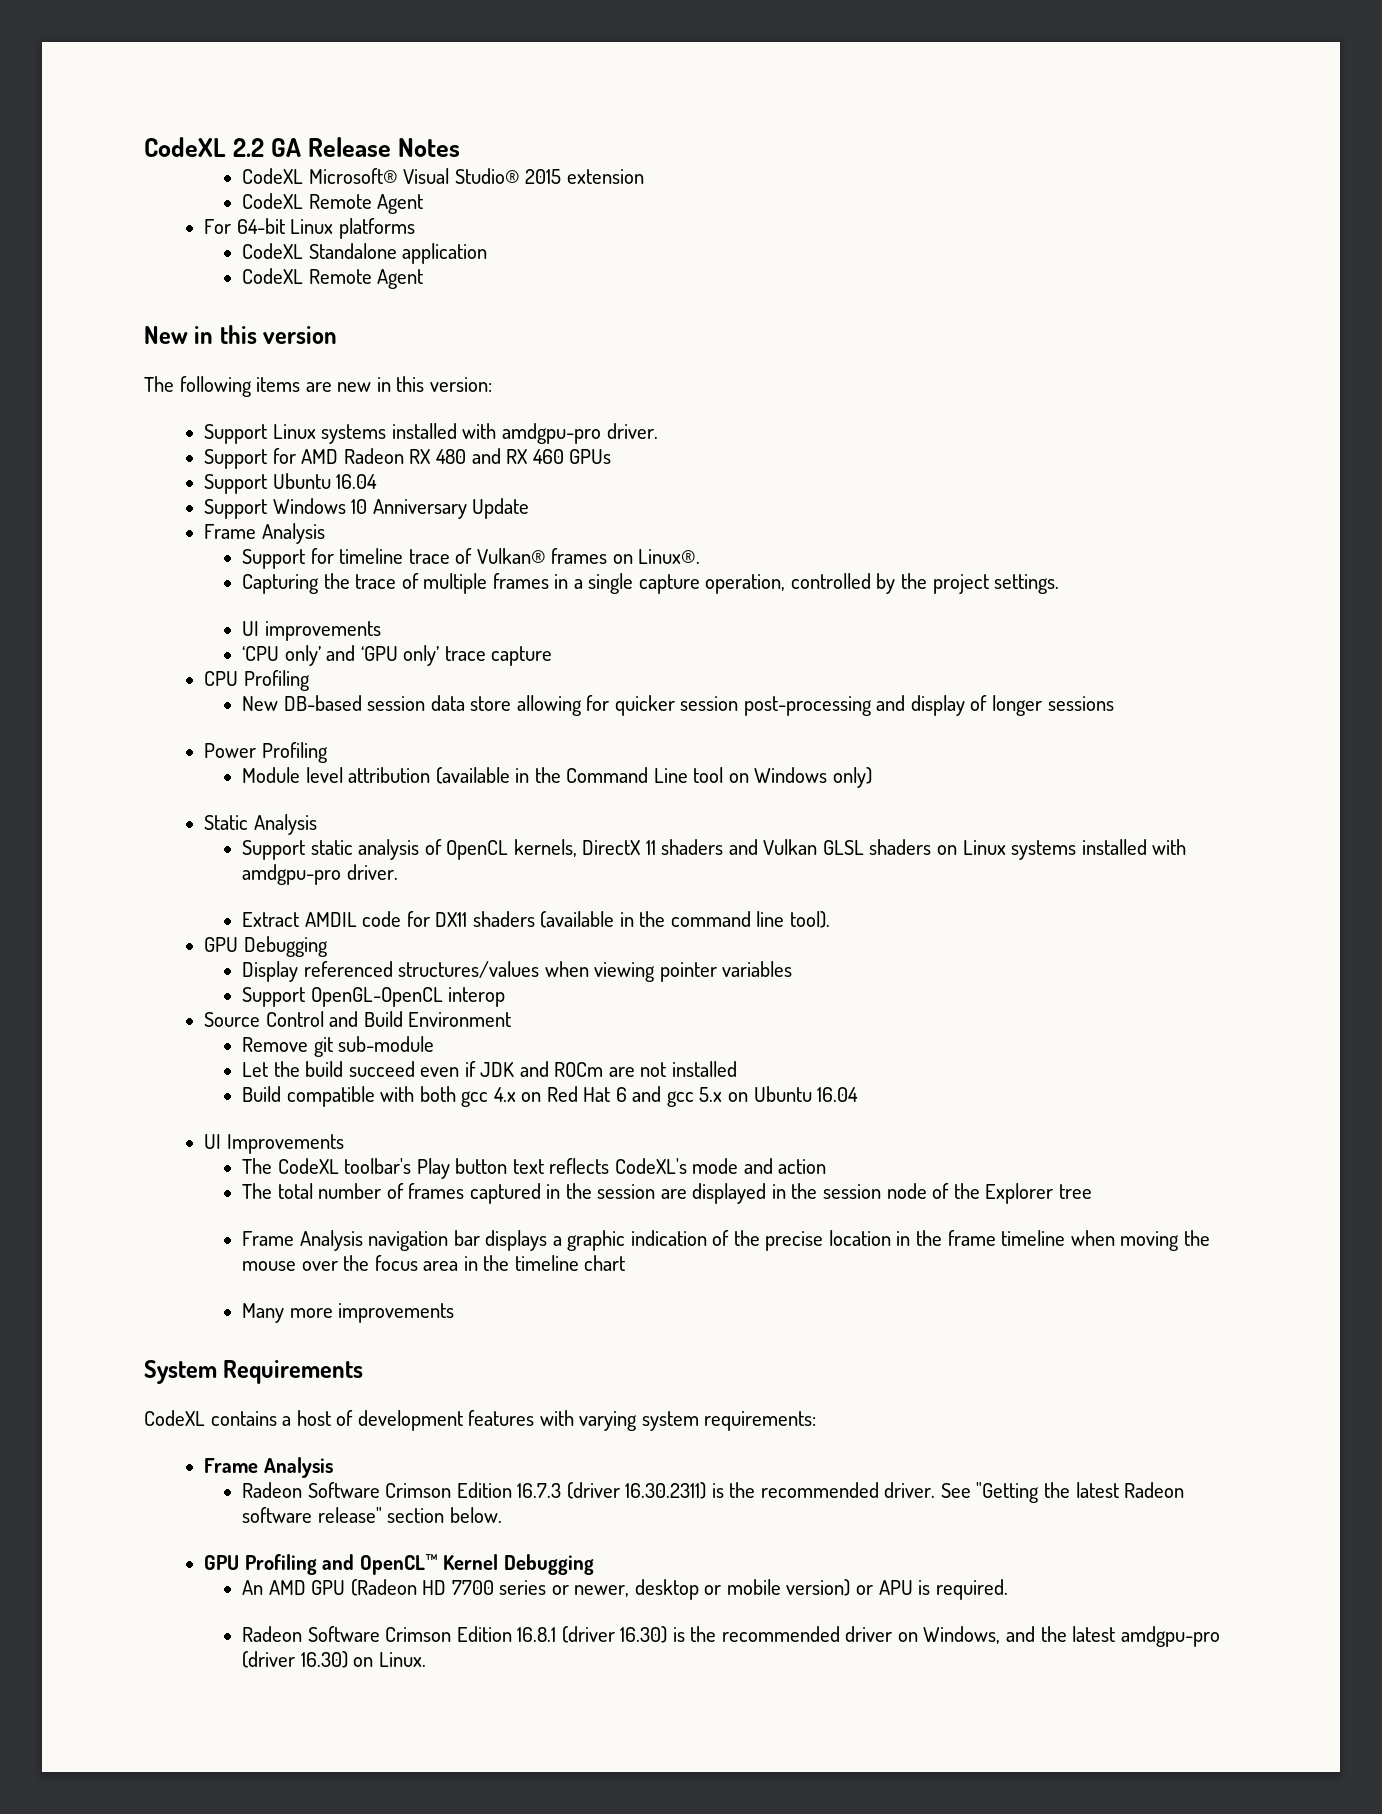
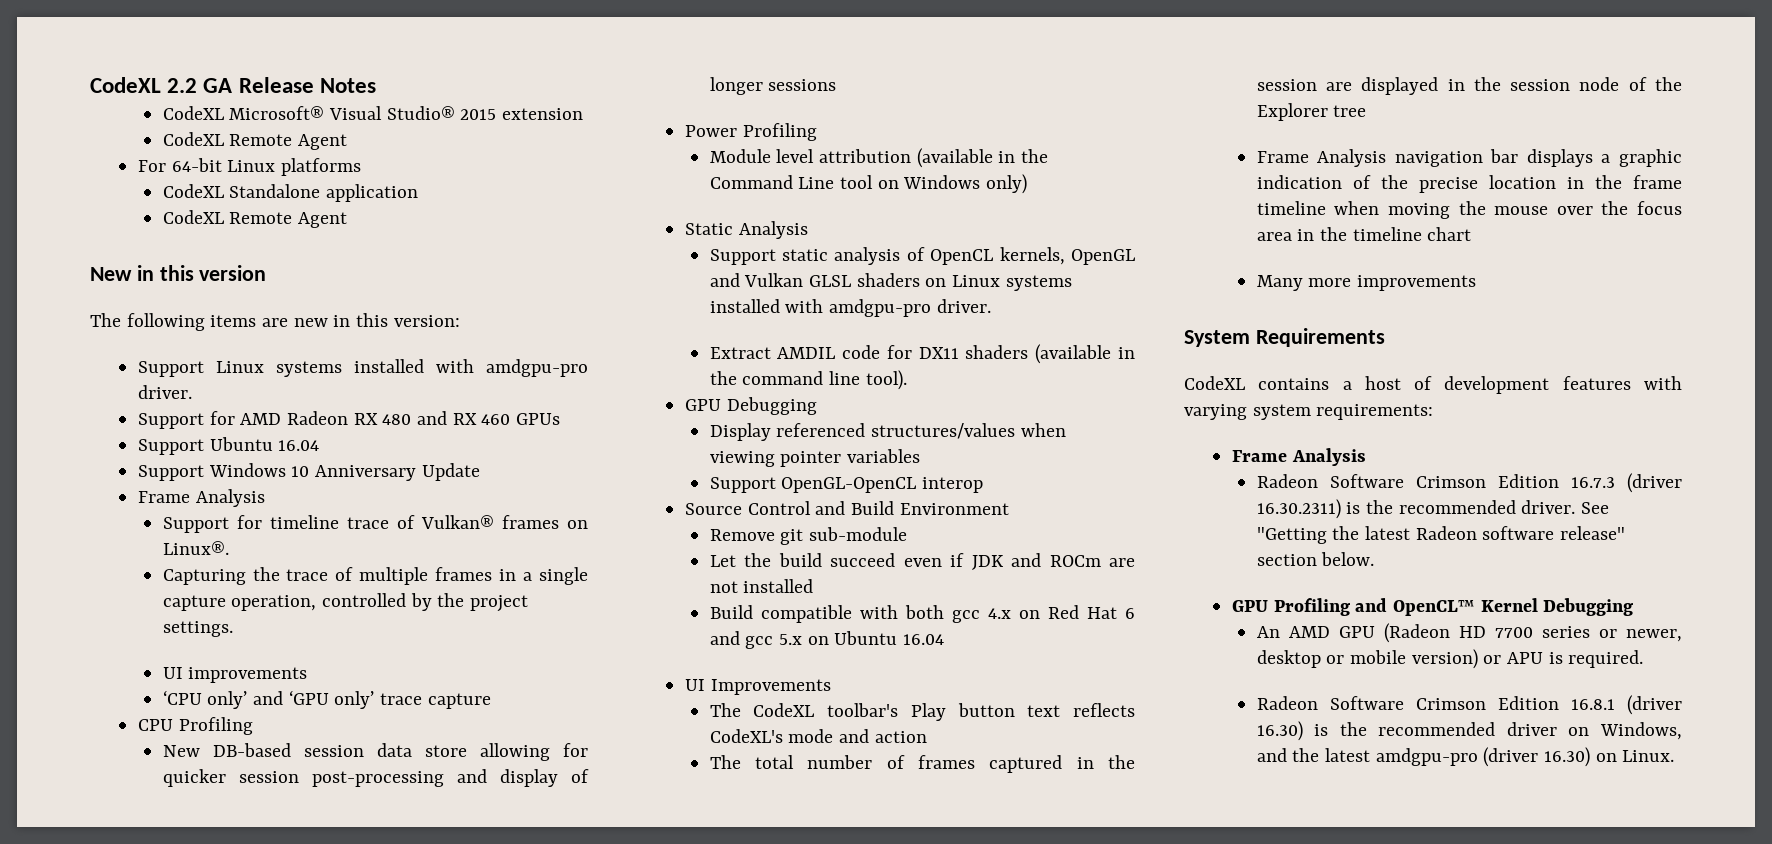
[582,839,724,855] DirectX 11 shaders -> [1071,249,1135,265] OpenGL

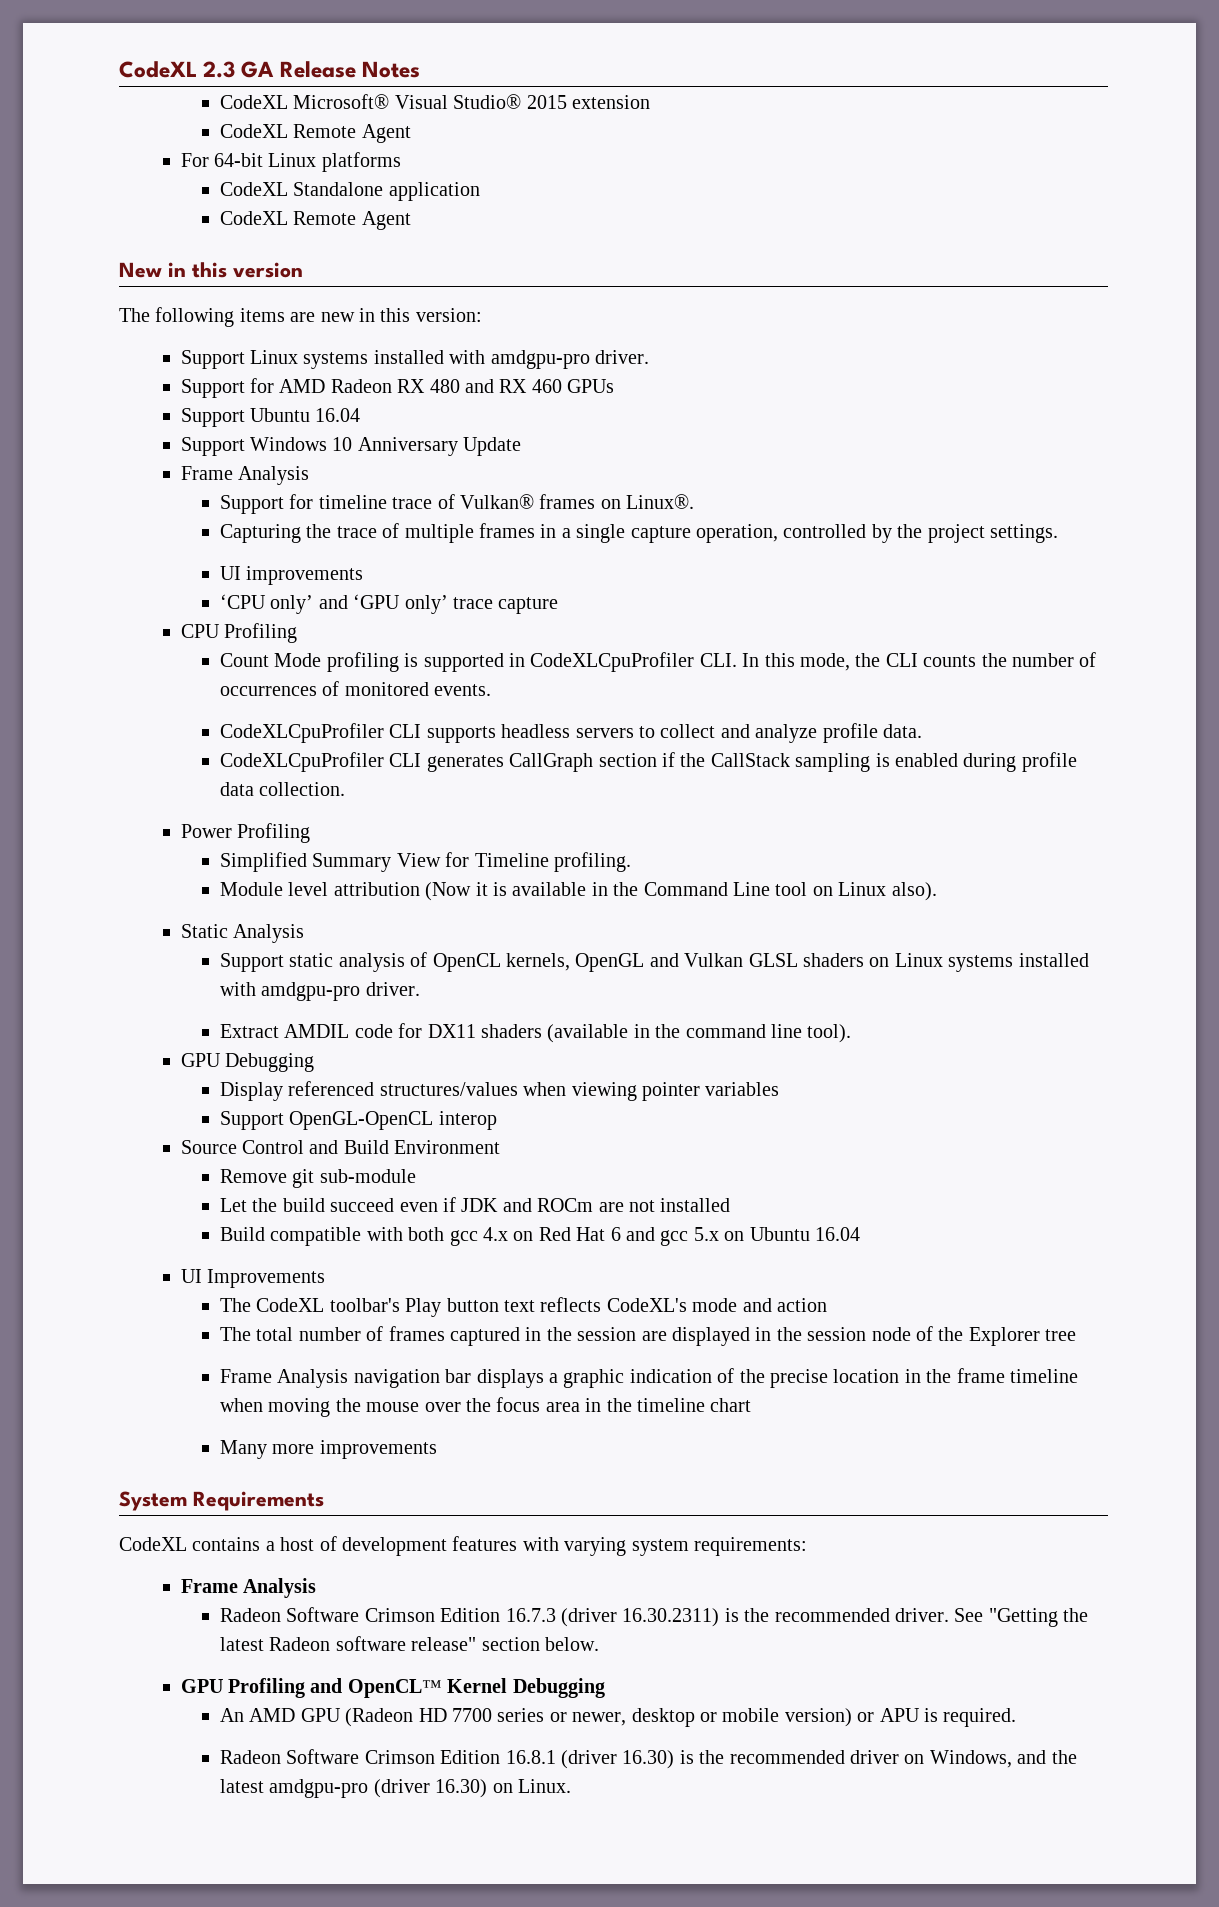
[90,77,198,93] CodeXL 2.2 -> [119,61,236,78] CodeXL 2.3
[162,743,588,761] [162,769,589,787] [709,77,837,95] [684,123,817,141] New DB-based session data store allowing for quicker session post-processing and display of longer sessions // Power Profiling -> [220,652,1097,672] [220,681,492,696] [220,723,923,743] [220,752,1077,772] [220,782,346,796] [180,823,310,843] [220,852,632,872] Count Mode profiling is supported in CodeXLCpuProfiler CLI. In this mode, the CLI counts the number of occurrences of monitored events. // CodeXLCpuProfiler CLI supports headless servers to collect and analyze profile data. // CodeXLCpuProfiler CLI generates CallGraph section if the CallStack sampling is enabled during profile data collection. // Power Profiling // Simplified Summary View for Timeline profiling.
[916,148,993,168] (available -> [425,882,587,901] (Now it is available
[903,174,1027,194] Windows only) -> [838,882,937,901] Linux also).

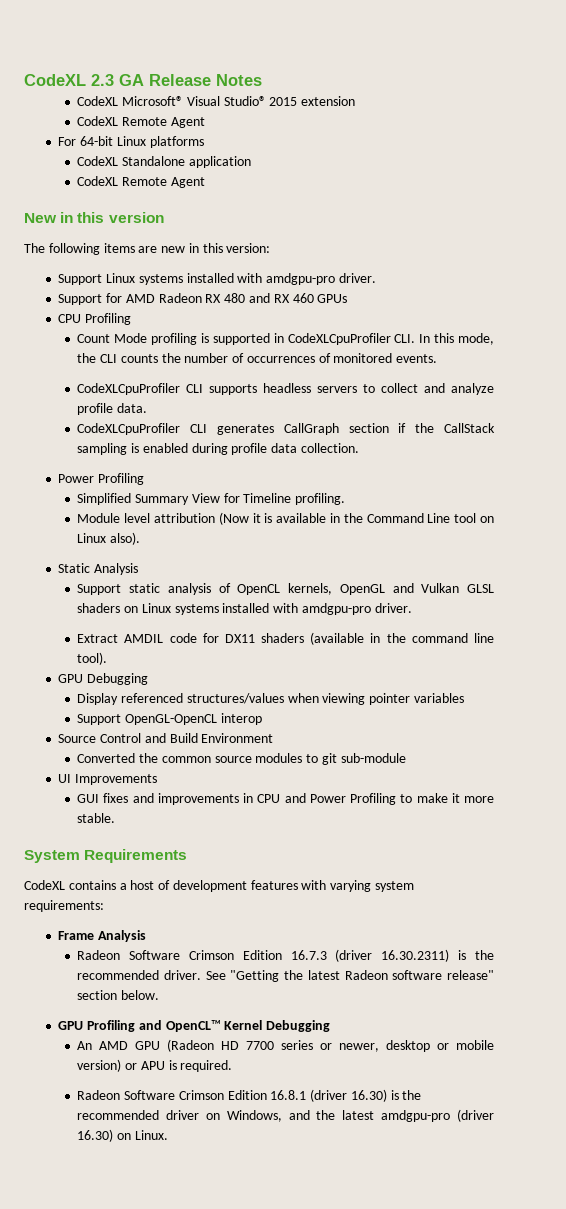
[180,408,361,427] [180,437,522,456] [180,466,309,485] [220,494,695,514] [220,523,1059,543] [220,566,364,585] [220,594,559,614] // Support Ubuntu 16.04 // Support Windows 10 Anniversary Update // Frame Analysis // Support for timeline trace of Vulkan® frames on Linux®. // Capturing the trace of multiple frames in a single capture operation, controlled by the project settings. // UI improvements // ‘CPU only’ and ‘GPU only’ trace capture -> (348, 298) none
[220,1169,416,1188] [220,1197,731,1212] [220,1227,861,1246] [180,1269,325,1288] [220,1297,828,1317] [220,1326,1077,1346] [220,1368,1079,1388] [220,1397,752,1417] [220,1440,437,1459] Remove git sub-module // Let the build succeed even if JDK and ROCm are not installed // Build compatible with both gcc 4.x on Red Hat 6 and gcc 5.x on Ubuntu 16.04 // UI Improvements // The CodeXL toolbar's Play button text reflects CodeXL's mode and action // The total number of frames captured in the session are displayed in the session node of the Explorer tree // Frame Analysis navigation bar displays a graphic indication of the precise location in the frame timeline when moving the mouse over the focus area in the timeline chart // Many more improvements -> [77,753,406,765] [58,774,158,785] [77,793,494,805] [77,813,116,823] Converted the common source modules to git sub-module // UI Improvements // GUI fixes and improvements in CPU and Power Profiling to make it more stable.

